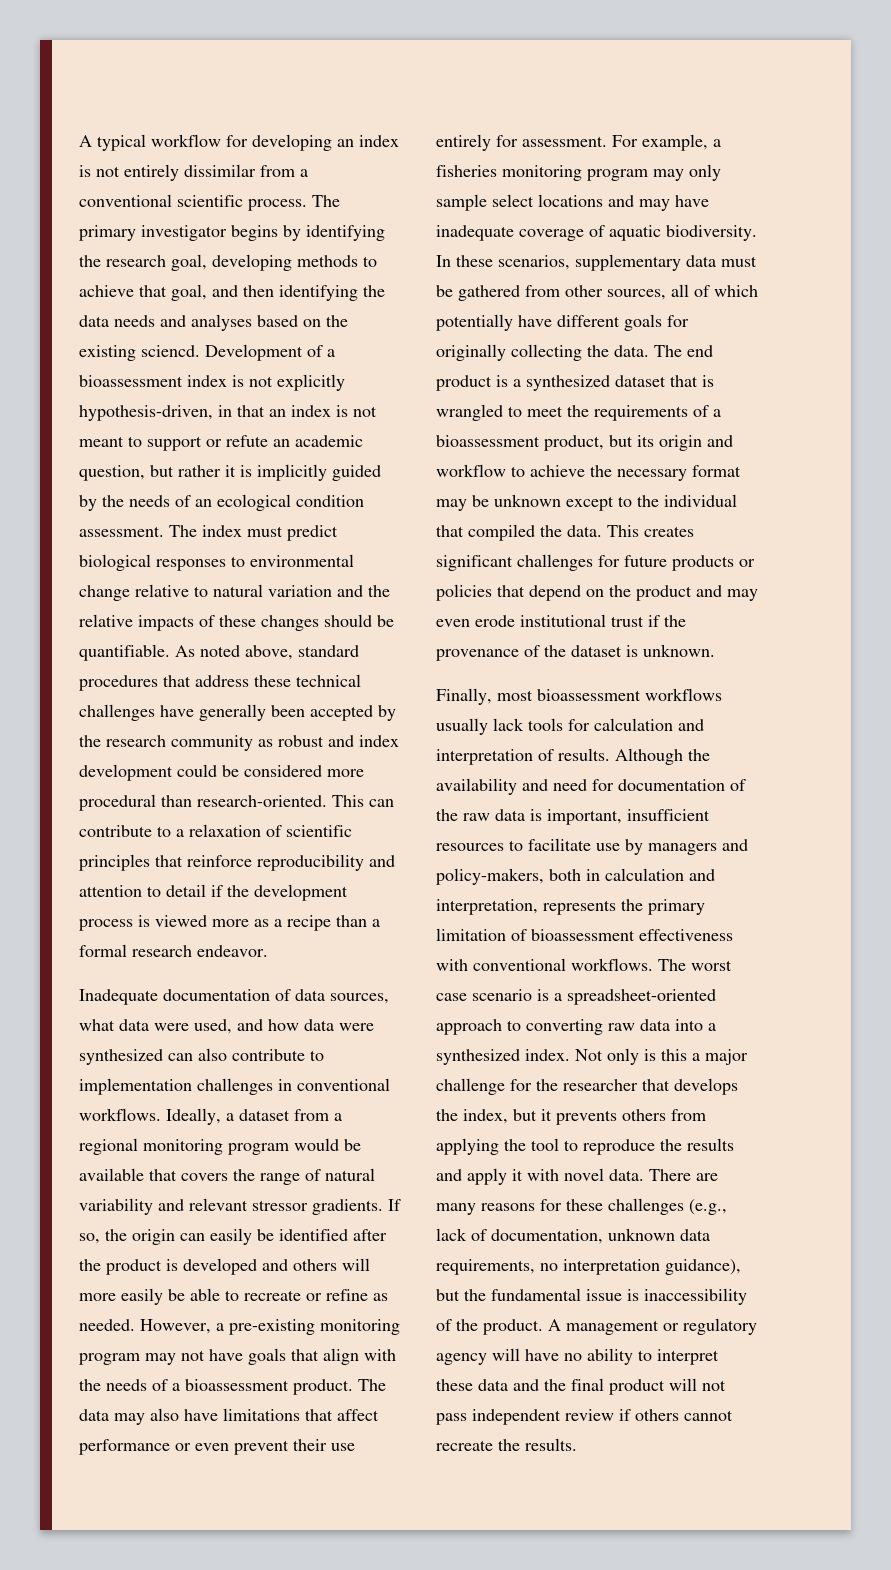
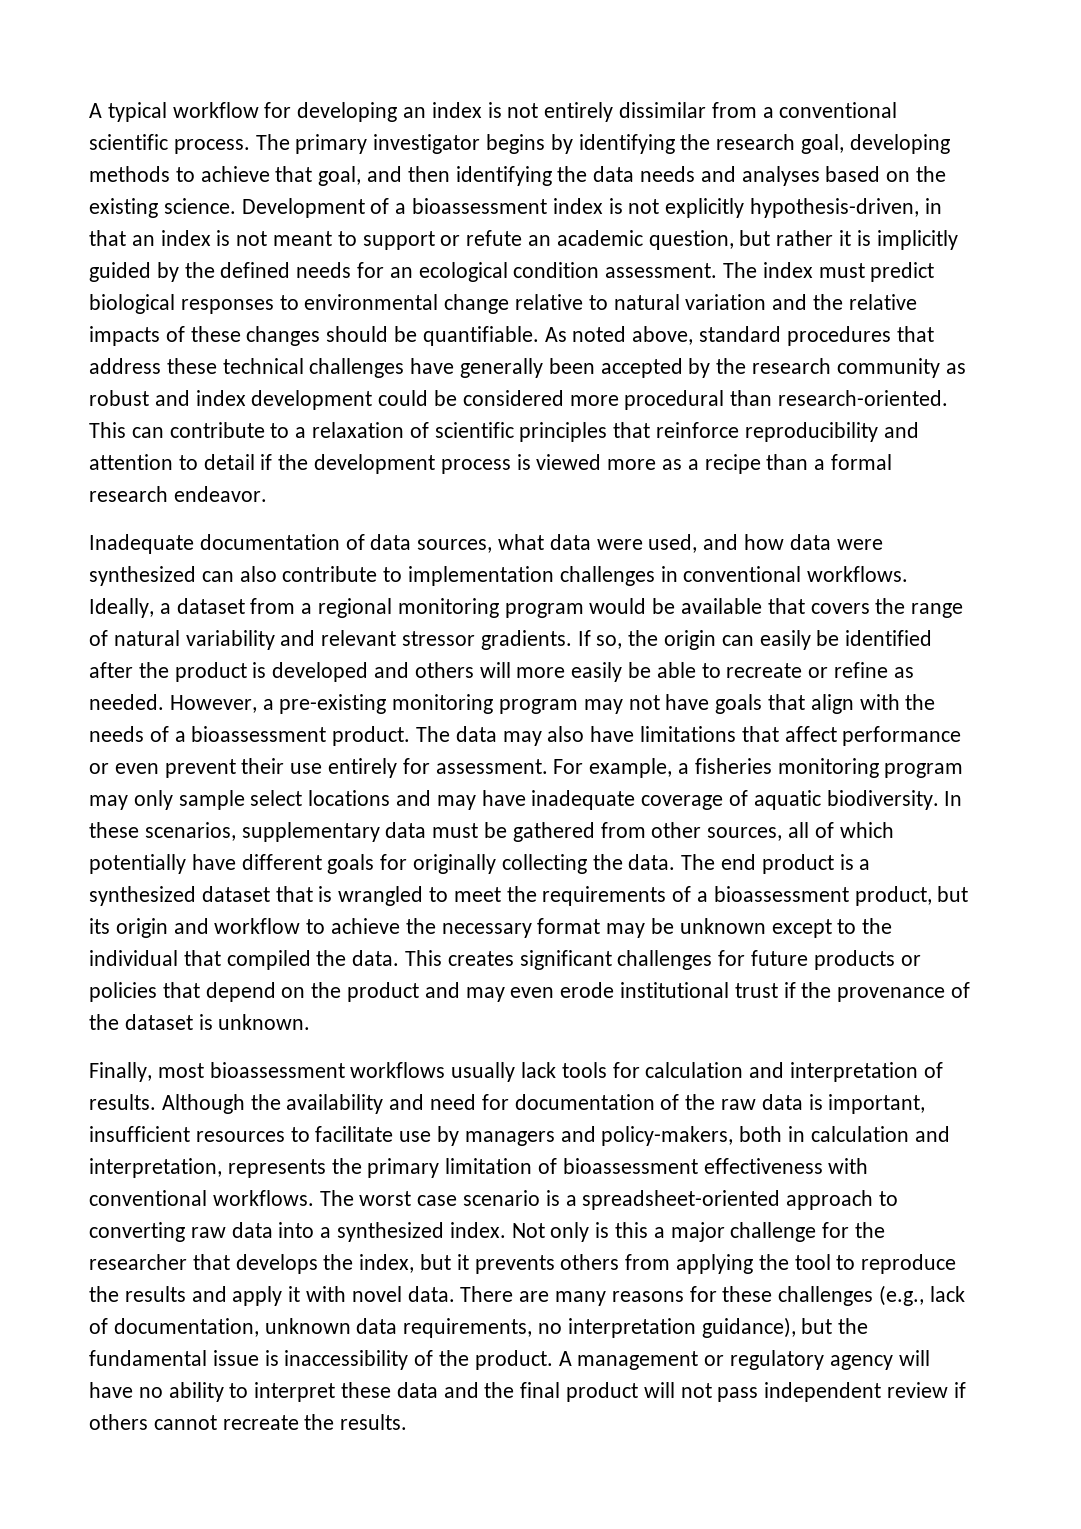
[141,345,200,357] sciencd. -> [163,198,236,214] science.
[129,495,191,507] needs of -> [220,262,385,278] defined needs for

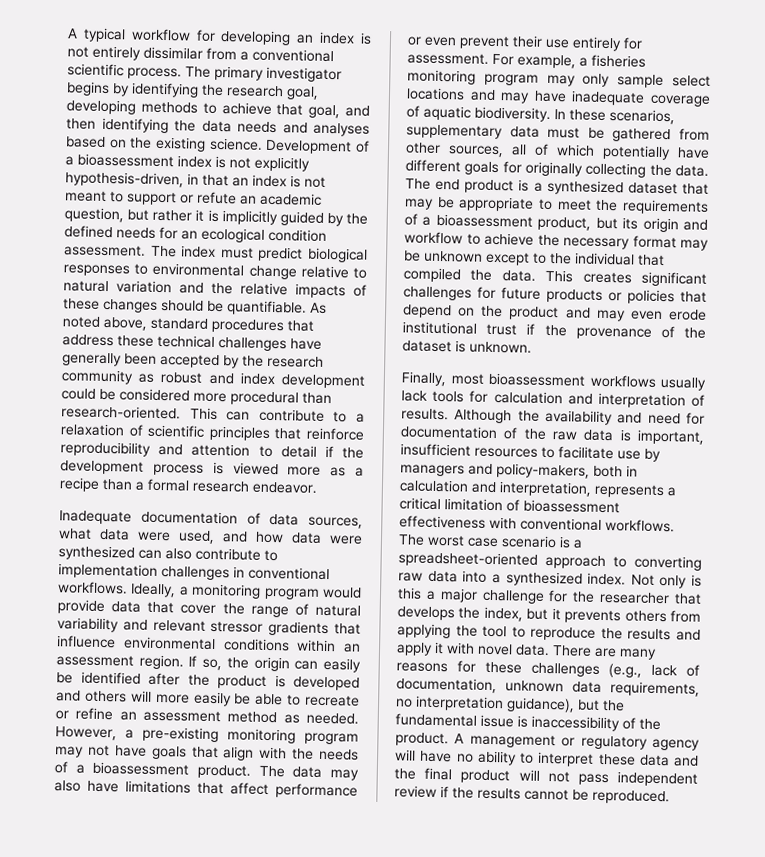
[176,598,870,618] dataset from a regional monitoring program would be available that covers -> [191,583,362,600] [57,599,217,615] monitoring program would provide data that cover
[480,630,572,650] gradients. -> [268,620,362,637] [57,635,361,653] [56,654,184,670] gradients that influence environmental conditions within an assessment region.
(889, 670) none -> [119,709,278,724] an assessment method
[318,886,424,906] is wrangled -> [404,196,535,212] may be appropriate
[331,1158,440,1178] the primary -> [667,487,676,497] [399,497,441,511] a critical
[89,1414,408,1430] others cannot recreate the results. -> [452,787,670,805] the results cannot be reproduced.

